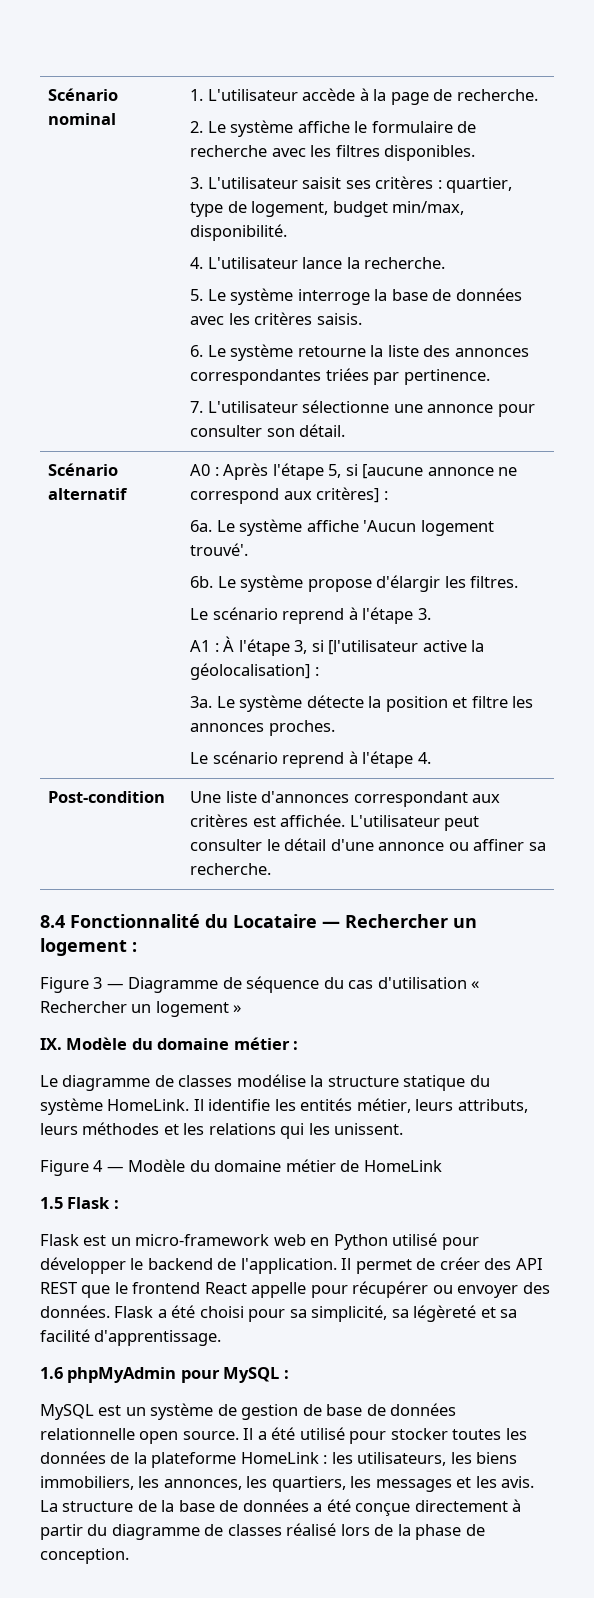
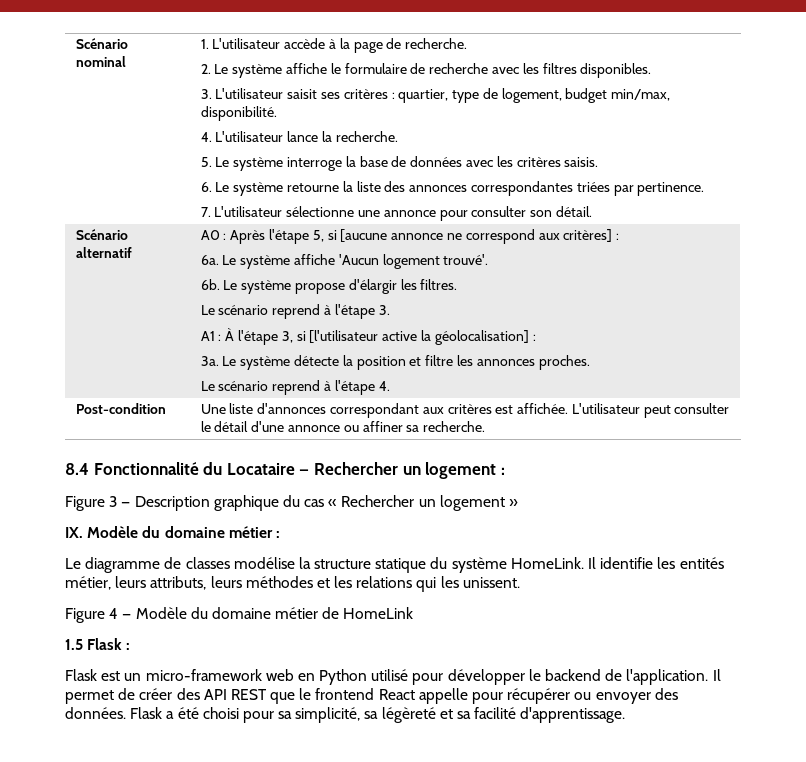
[128,976,320,993] Diagramme de séquence -> [134,495,279,511] Description graphique
[377,977,467,989] d'utilisation -> (325, 503) none
[40,1367,289,1383] [40,1403,457,1420] [40,1427,527,1444] [40,1451,518,1468] [40,1476,535,1492] [40,1499,522,1516] [40,1523,485,1540] [40,1548,129,1564] // 1.6 phpMyAdmin pour MySQL : // MySQL est un système de gestion de base de données relationnelle open source. Il a été utilisé pour stocker toutes les données de la plateforme HomeLink : les utilisateurs, les biens immobiliers, les annonces, les quartiers, les messages et les avis. La structure de la base de données a été conçue directement à partir du diagramme de classes réalisé lors de la phase de conception. -> (626, 715) none

